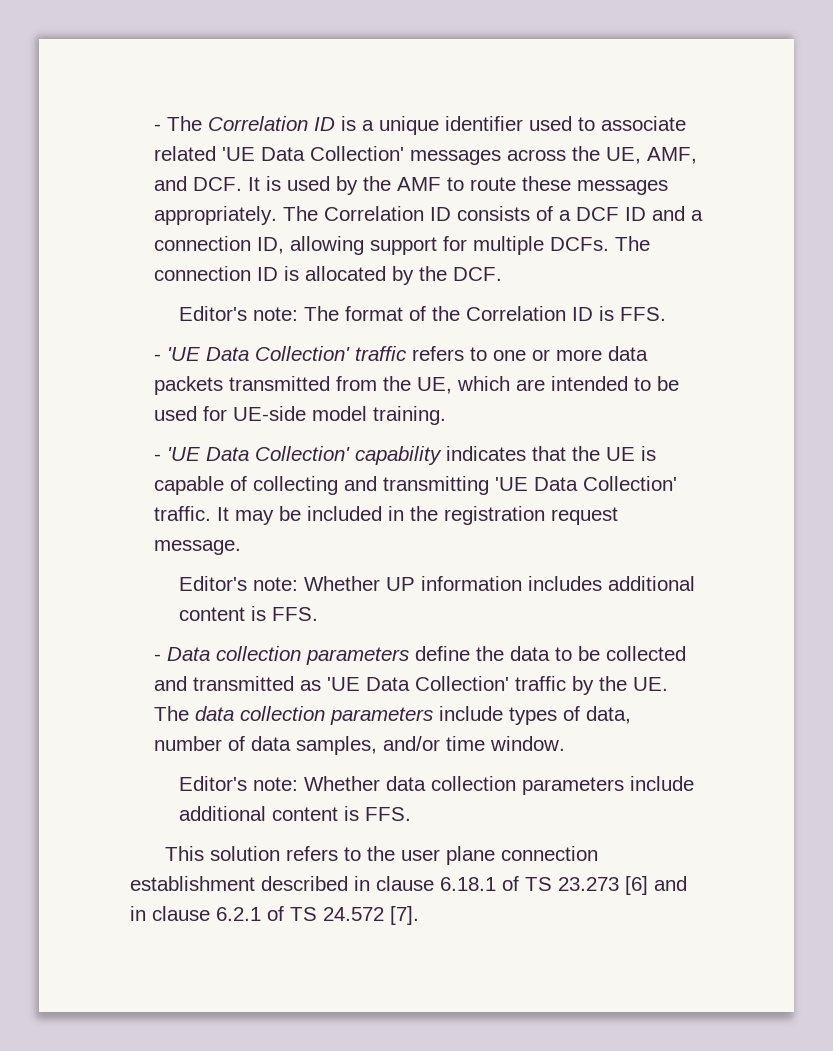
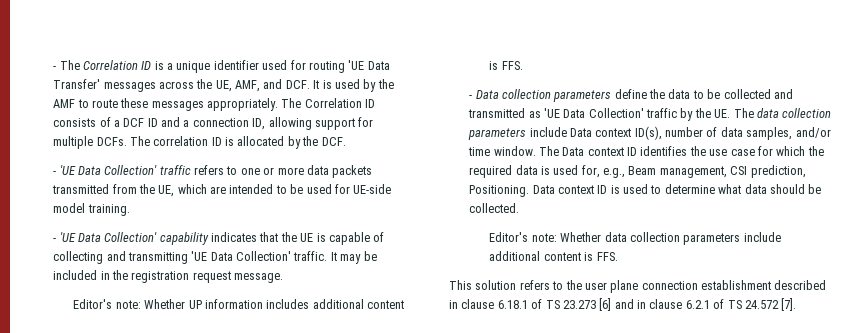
[578,116,687,131] [154,146,405,161] to associate related 'UE Data Collection' -> [290,60,390,73] [53,79,101,89] for routing 'UE Data Transfer'
[154,266,252,281] connection -> [153,136,209,146] correlation
[178,306,666,321] // Editor's note: The format of the Correlation ID is FFS. -> (346, 141) none
[509,706,632,725] types of data, -> [569,126,662,140] Data context ID(s),
(566, 743) none -> [538,146,824,156] [469,165,806,178] [469,184,822,197] [469,203,520,213] The Data context ID identifies the use case for which the required data is used for, e.g., Beam management, CSI prediction, Positioning. Data context ID is used to determine what data should be collected.

